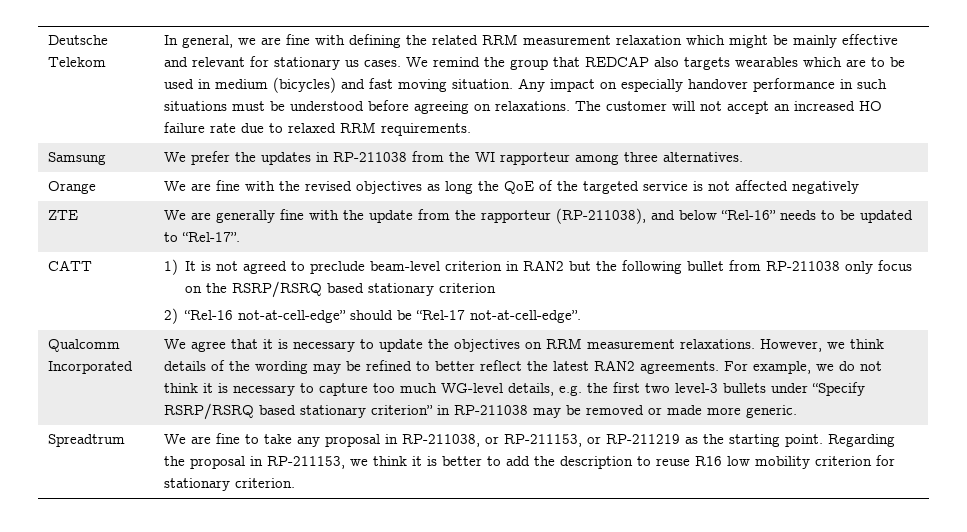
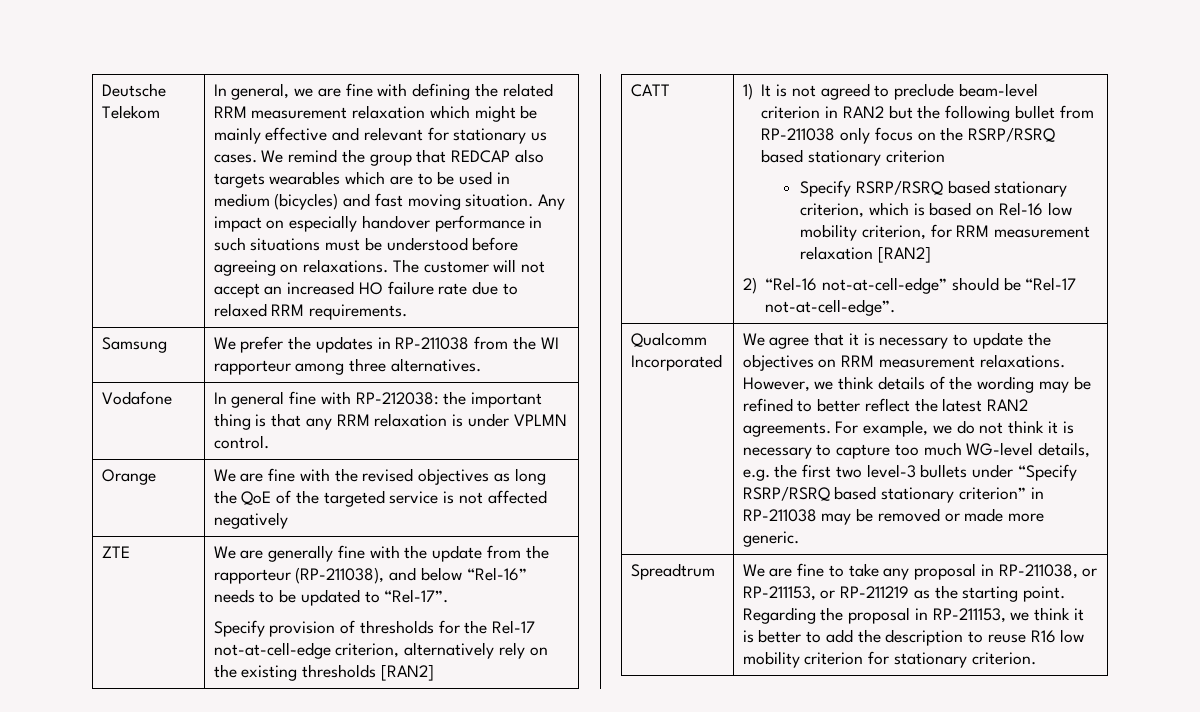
(743, 157) none -> [101,391,172,405] [213,391,543,408] [213,413,567,430] [213,435,269,449] // Vodafone | In general fine with RP-212038: the important thing is that any RRM relaxation is under VPLMN control.
(240, 237) none -> [213,620,536,637] [213,642,548,659] [213,664,434,681] // Specify provision of thresholds for the Rel-17 not-at-cell-edge criterion, alternatively rely on the existing thresholds [RAN2]
(497, 288) none -> [800,180,1068,197] [800,202,1072,218] [800,224,1091,241] [800,246,931,263] // Specify RSRP/RSRQ based stationary criterion, which is based on Rel-16 low mobility criterion, for RRM measurement relaxation [RAN2]

